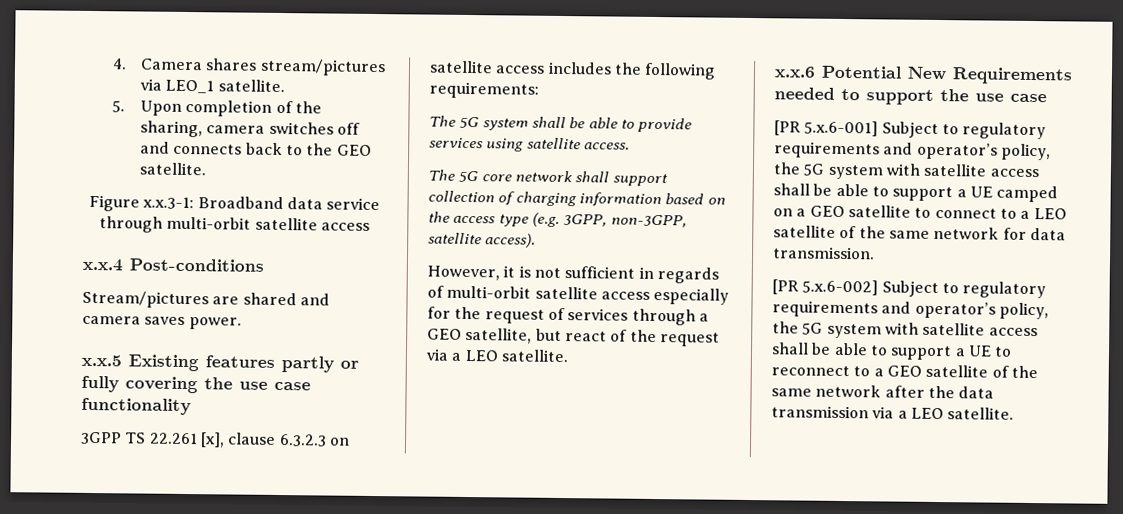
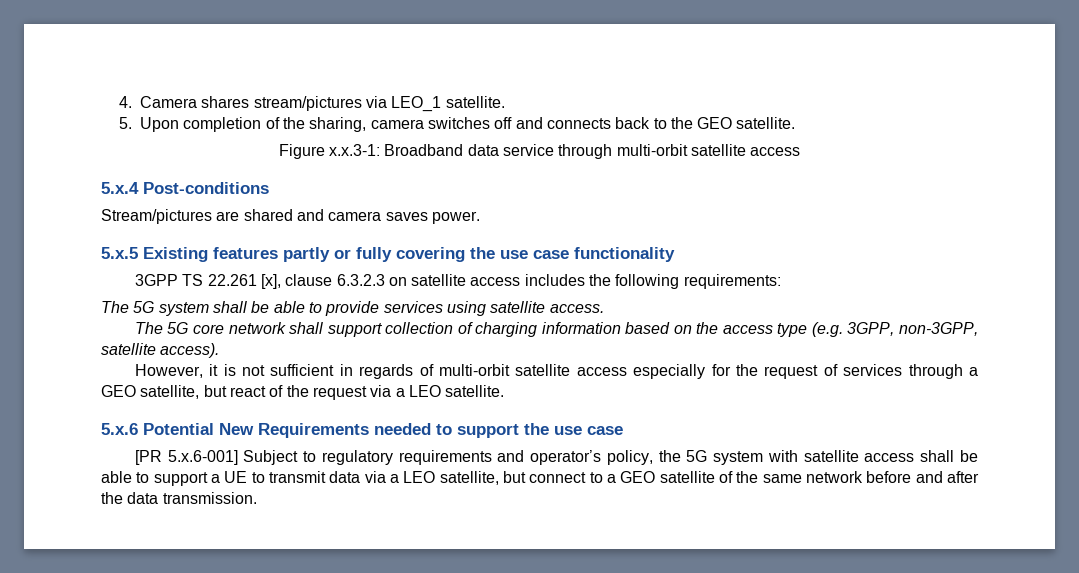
[82,258,123,272] x.x.4 -> [101,182,139,194] 5.x.4
[81,354,122,367] x.x.5 -> [101,247,138,259] 5.x.5
[774,66,816,78] x.x.6 -> [101,423,138,435] 5.x.6
[996,185,1059,203] [773,205,1067,220] [773,225,1066,241] [772,246,875,260] [772,279,1047,299] [772,300,1049,320] [772,321,1038,339] [771,342,1013,361] [771,365,850,377] camped on a GEO satellite to connect to a LEO satellite of the same network for data transmission. // [PR 5.x.6-002] Subject to regulatory requirements and operator’s policy, the 5G system with satellite access shall be able to support a UE to reconnect -> [251,471,587,485] to transmit data via a LEO satellite, but connect
(882, 391) none -> [866,471,943,483] before and
[771,405,1015,420] transmission via a LEO satellite. -> [162,492,257,504] transmission.

